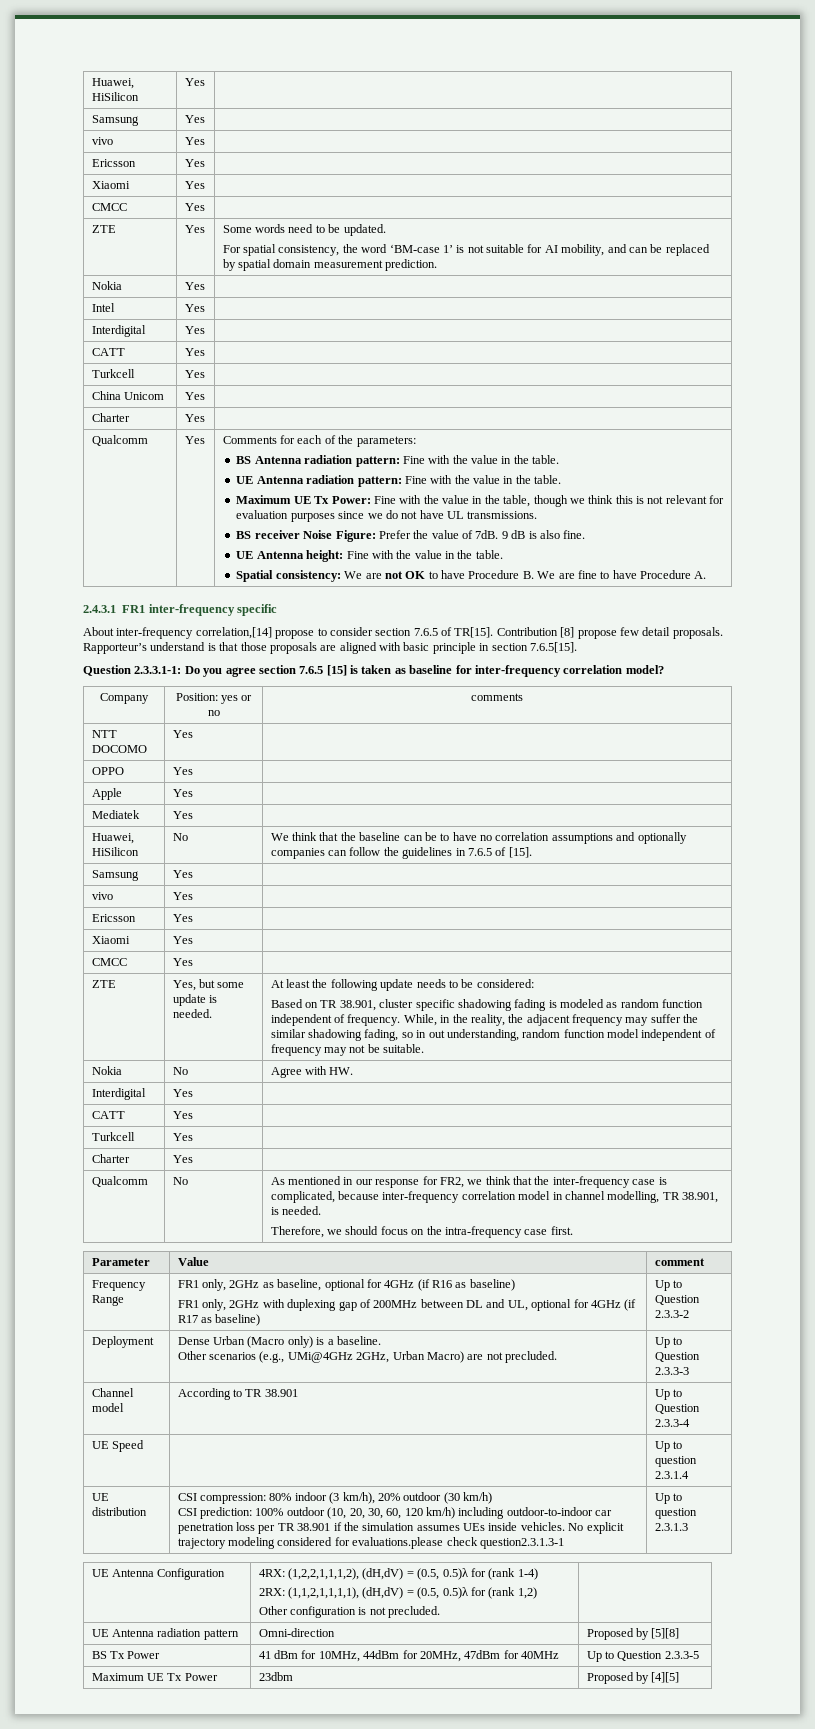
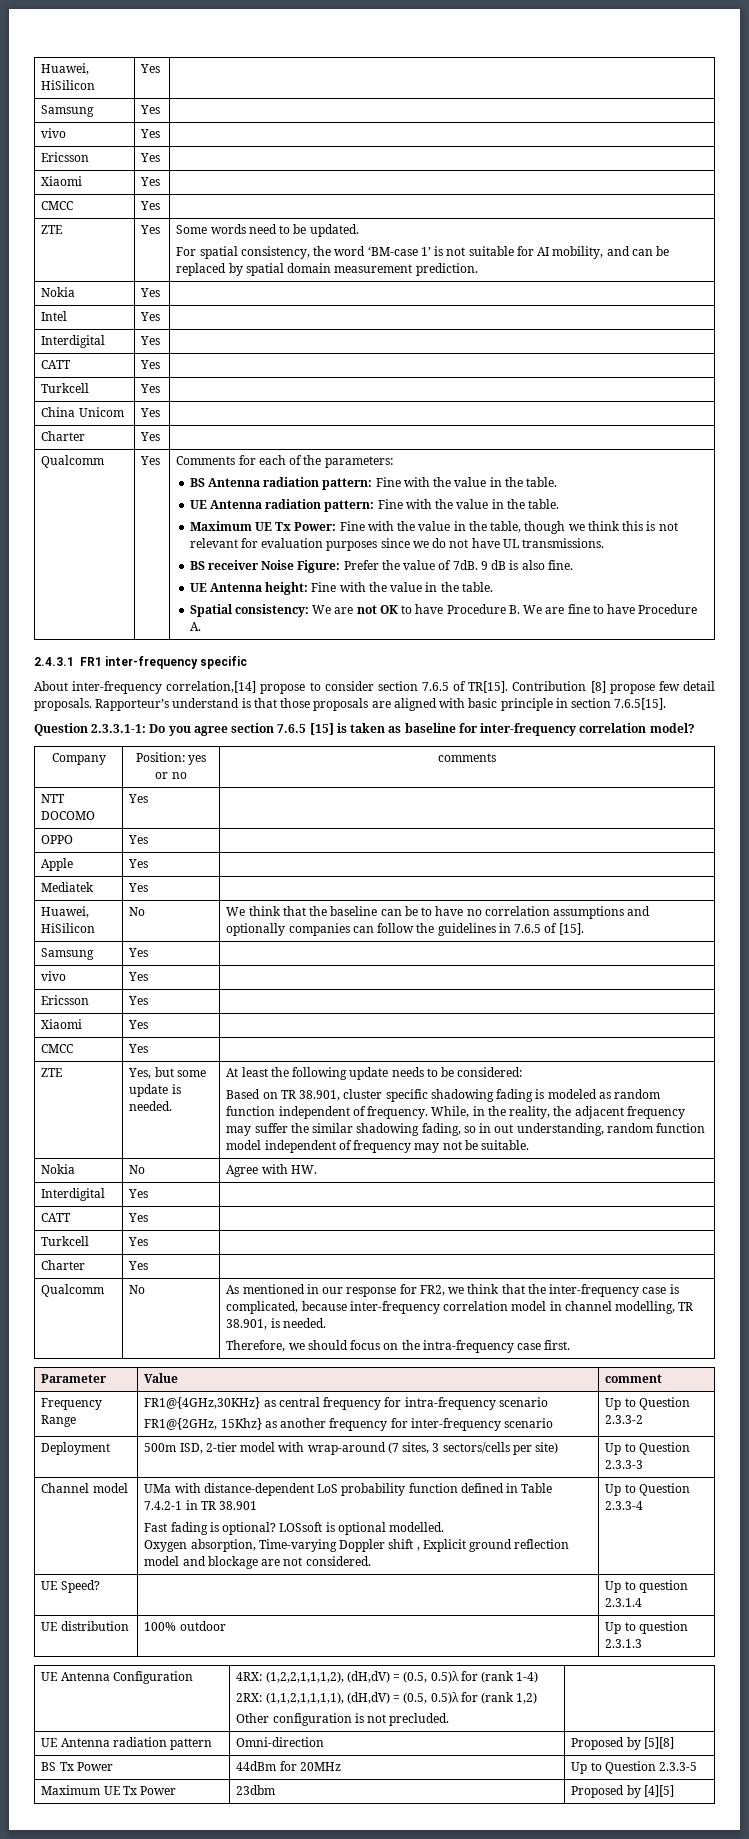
[177,1279,515,1291] [177,1299,637,1311] [177,1314,261,1326] FR1 only, 2GHz as baseline, optional for 4GHz (if R16 as baseline) // FR1 only, 2GHz with duplexing gap of 200MHz between DL and UL, optional for 4GHz (if R17 as baseline) -> [144,1397,548,1410] [144,1418,554,1431] FR1@{4GHz,30KHz} as central frequency for intra-frequency scenario // FR1@{2GHz, 15Khz} as another frequency for inter-frequency scenario
[177,1336,381,1348] [177,1351,558,1363] Dense Urban (Macro only) is a baseline. // Other scenarios (e.g., UMi@4GHz 2GHz, Urban Macro) are not precluded. -> [144,1442,559,1455] 500m ISD, 2-tier model with wrap-around (7 sites, 3 sectors/cells per site)
[177,1388,298,1400] According to TR 38.901 -> [144,1483,553,1496] [144,1500,258,1510] [144,1522,445,1535] [144,1539,570,1552] [144,1556,371,1569] UMa with distance-dependent LoS probability function defined in Table 7.4.2-1 in TR 38.901 // Fast fading is optional? LOSsoft is optional modelled. // Oxygen absorption, Time-varying Doppler shift , Explicit ground reflection model and blockage are not considered.
[112,1440,145,1452] Speed -> [60,1580,100,1593] Speed?
[177,1492,493,1504] [177,1507,613,1519] [177,1522,624,1534] [177,1537,564,1549] CSI compression: 80% indoor (3 km/h), 20% outdoor (30 km/h) // CSI prediction: 100% outdoor (10, 20, 30, 60, 120 km/h) including outdoor-to-indoor car penetration loss per TR 38.901 if the simulation assumes UEs inside vehicles. No explicit trajectory modeling considered for evaluations.please check question2.3.1.3-1 -> [144,1621,226,1631] 100% outdoor
[258,1650,560,1662] 41 dBm for 10MHz, 44dBm for 20MHz, 47dBm for 40MHz -> [236,1761,341,1771] 44dBm for 20MHz

